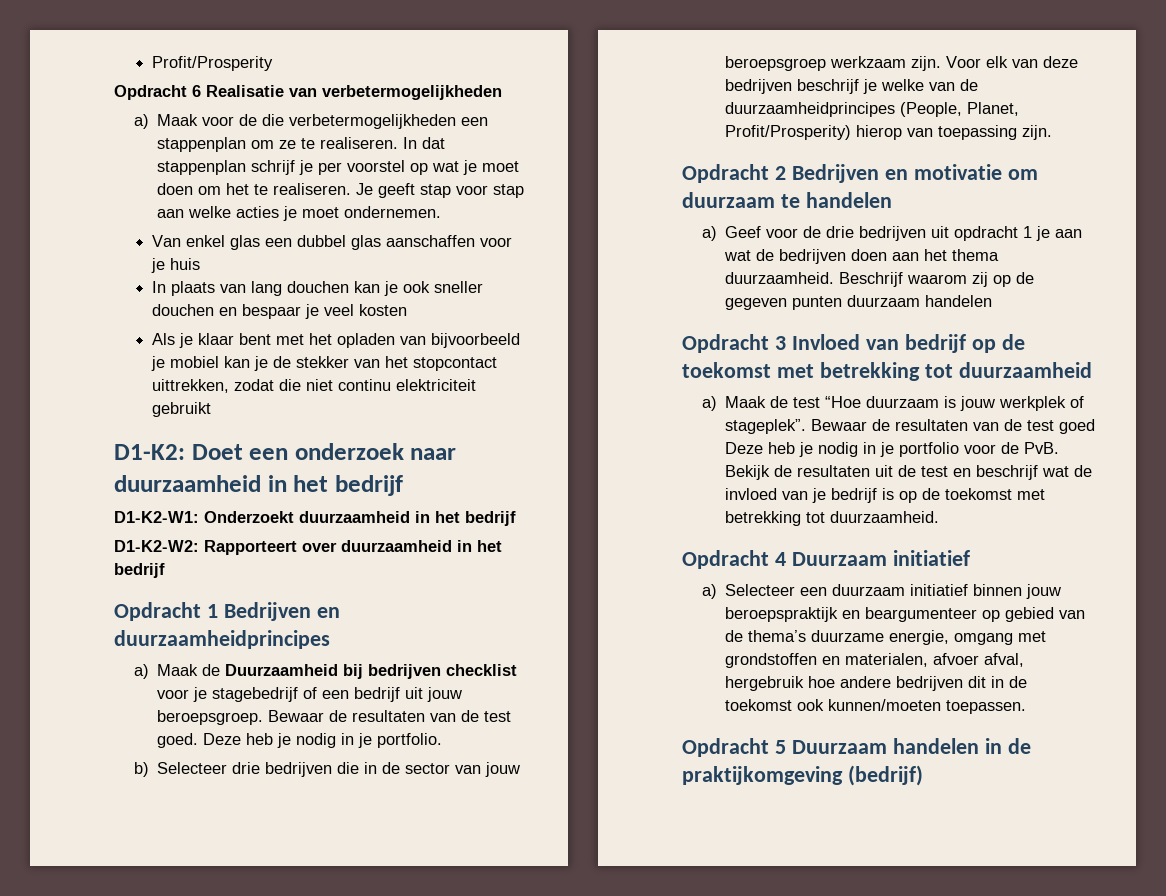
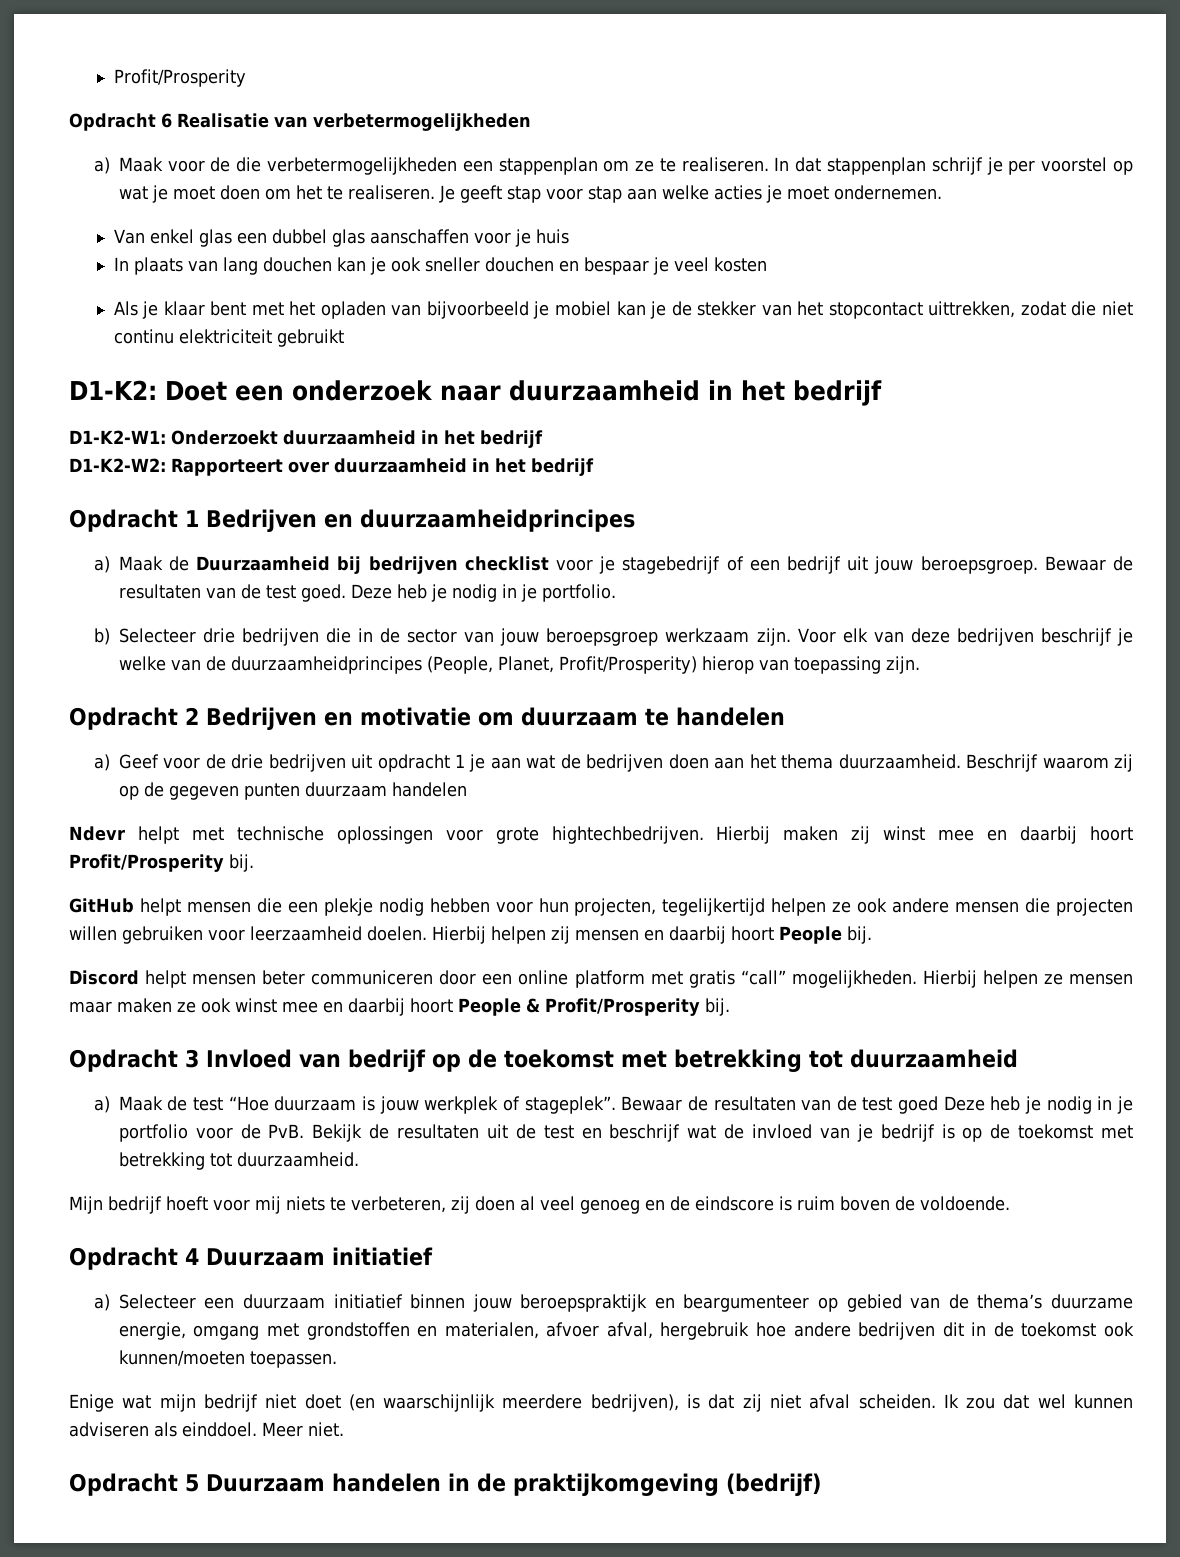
(993, 301) none -> [69,826,1133,844] [69,854,254,872] [69,898,1134,916] [69,926,872,944] [69,970,1133,988] [69,998,730,1016] // Ndevr helpt met technische oplossingen voor grote hightechbedrijven. Hierbij maken zij winst mee en daarbij hoort Profit/Prosperity bij. // GitHub helpt mensen die een plekje nodig hebben voor hun projecten, tegelijkertijd helpen ze ook andere mensen die projecten willen gebruiken voor leerzaamheid doelen. Hierbij helpen zij mensen en daarbij hoort People bij. // Discord helpt mensen beter communiceren door een online platform met gratis “call” mogelijkheden. Hierbij helpen ze mensen maar maken ze ook winst mee en daarbij hoort People & Profit/Prosperity bij.
(940, 517) none -> [69,1196,1010,1214] // Mijn bedrijf hoeft voor mij niets te verbeteren, zij doen al veel genoeg en de eindscore is ruim boven de voldoende.
(1027, 707) none -> [69,1394,1133,1412] [69,1422,344,1437] // Enige wat mijn bedrijf niet doet (en waarschijnlijk meerdere bedrijven), is dat zij niet afval scheiden. Ik zou dat wel kunnen adviseren als einddoel. Meer niet.

